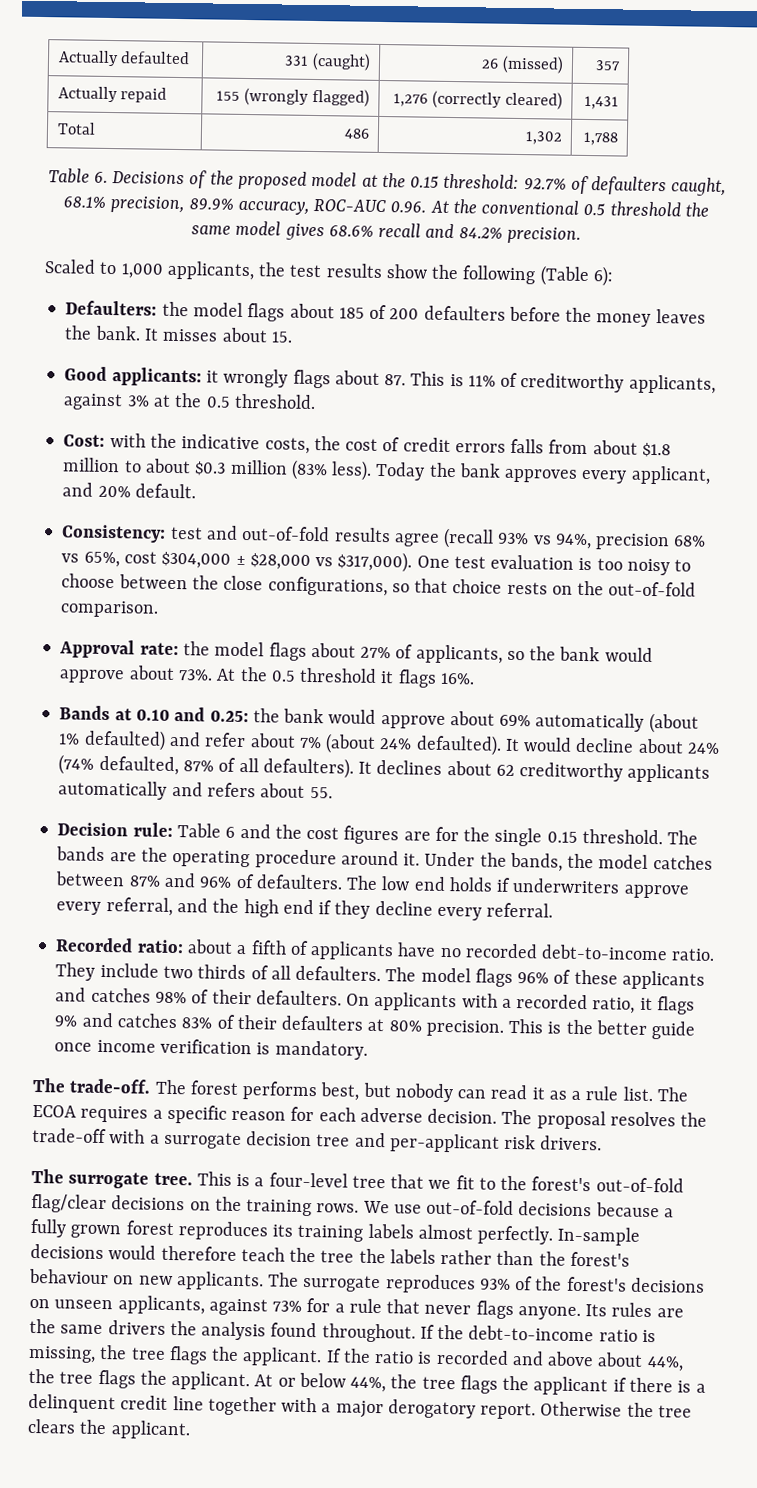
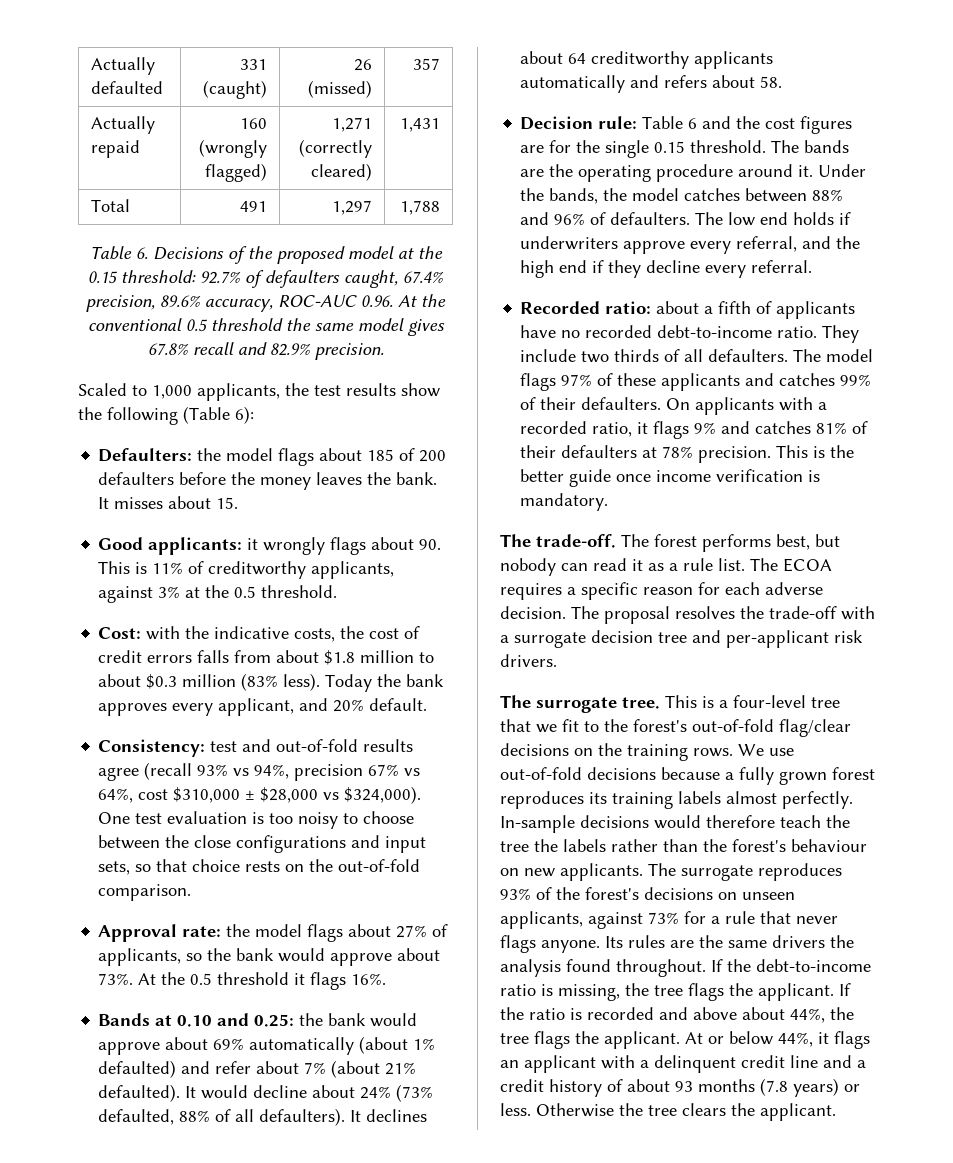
[216,90,241,101] 155 -> [239,118,267,129] 160
[393,93,429,107] 1,276 -> [331,117,372,132] 1,271
[343,128,370,139] [524,131,562,145] 486 | 1,302 -> [239,201,267,212] [331,200,372,215] 491 | 1,297
[63,196,234,214] 68.1% precision, 89.9% -> [403,271,444,283] [86,295,201,312] 67.4% precision, 89.6%
[328,225,374,237] 68.6% -> [147,343,189,355] 67.8%
[458,227,503,239] 84.2% -> [269,343,311,356] 82.9%
[384,374,407,386] 87. -> [419,539,442,550] 90.
[673,535,707,547] [61,551,232,569] 68% vs 65%, cost $304,000 -> [368,764,421,776] [98,787,241,803] 67% vs 64%, cost $310,000
[337,551,413,573] $317,000). -> [344,786,422,804] $324,000).
[267,576,388,597] configurations, -> [236,835,427,853] [98,861,131,875] configurations and input sets,
[379,738,413,750] 24% -> [385,1062,417,1075] 21%
[58,754,214,776] (74% defaulted, 87% -> [396,1084,434,1102] [98,1109,211,1125] (73% defaulted, 88%
[495,764,515,776] 62 -> [568,53,587,64] 64
[309,786,333,799] 55. -> [760,76,783,88] 58.
[128,875,161,887] 87% -> [812,189,844,201] 88%
[517,972,550,984] 96% -> [561,374,593,386] 97%
[154,991,187,1004] 98% -> [840,374,872,386] 99%
[181,1017,213,1029] 83% -> [816,422,848,434] 81%
[388,1020,422,1032] 80% -> [662,446,694,458] 78%
[390,1374,706,1396] [28,1393,537,1420] the tree flags the applicant if there is a delinquent credit line together with a major derogatory report. -> [818,1031,870,1049] [500,1055,866,1073] [500,1078,860,1097] [500,1103,531,1116] it flags an applicant with a delinquent credit line and a credit history of about 93 months (7.8 years) or less.

